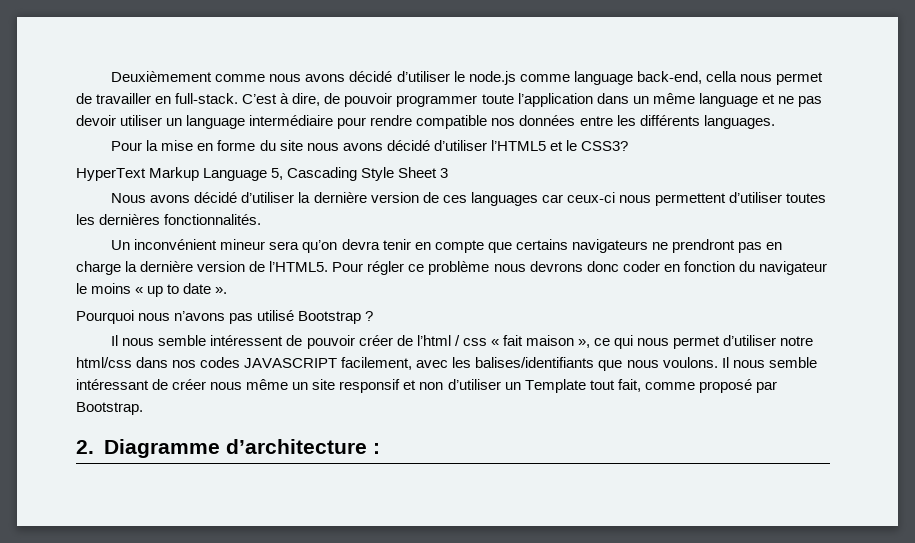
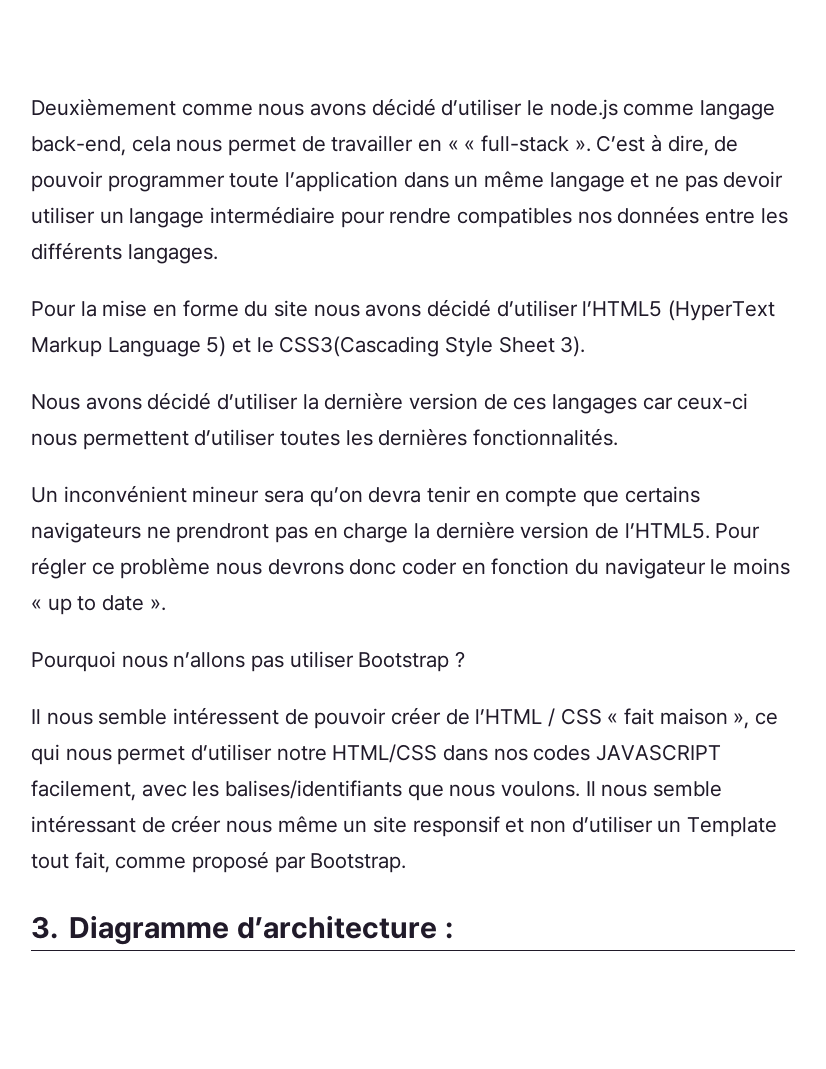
[573,71,737,85] language back-end, cella -> [700,100,776,120] [31,136,171,156] langage back-end, cela
[175,93,239,104] full-stack. -> [447,135,591,152] « « full-stack ».
[698,93,758,107] language -> [549,172,625,192] langage
[186,115,246,129] language -> [129,208,205,228] langage
[416,115,488,129] compatible -> [457,207,573,228] compatibles
[703,115,775,129] languages. -> [127,244,218,264] langages.
[549,140,628,151] [76,167,358,181] et le CSS3? // HyperText Markup Language 5, Cascading -> [668,300,776,321] [31,336,440,357] (HyperText Markup Language 5) et le CSS3(Cascading
[440,168,449,178] 3 -> [560,336,586,357] 3).
[470,192,538,206] languages -> [552,394,638,414] langages
[174,310,295,324] n’avons pas utilisé -> [173,651,354,672] n’allons pas utiliser
[416,335,487,346] l’html / css -> [475,708,602,727] l’HTML / CSS
[76,357,132,368] html/css -> [332,744,438,763] HTML/CSS
[76,440,94,454] 2. -> [31,916,58,939] 3.

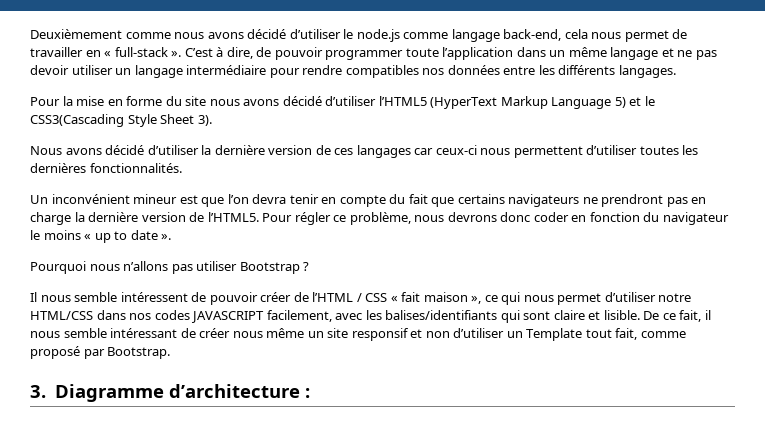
[464,140,476,151] « -> (112, 53) none
[264,487,363,507] sera qu’on -> [179,194,249,207] est que l’on
(578, 497) none -> [389,194,428,204] du fait
[120,557,211,579] problème -> [349,212,411,225] problème,
[407,781,596,801] que nous voulons. Il -> [500,310,711,323] qui sont claire et lisible. De ce fait, il

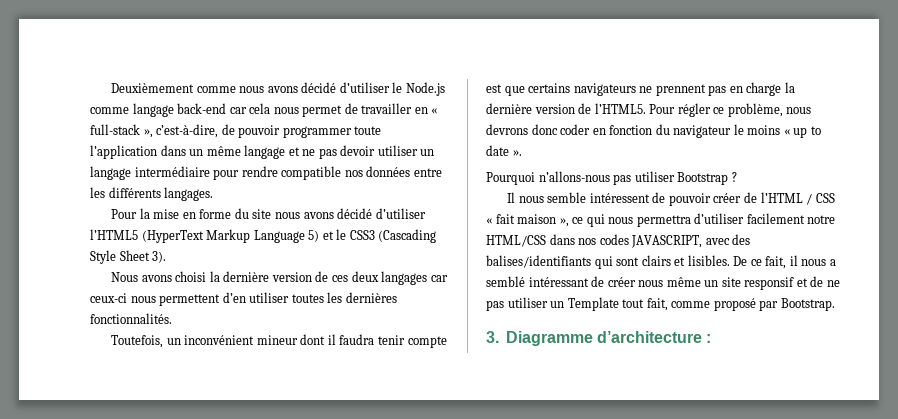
[356,29,400,42] node.js -> [405,82,445,96] Node.js
[503,29,562,41] back-end, -> [177,103,247,114] back-end car
[171,47,253,59] ». C’est à dire, -> [143,124,219,138] », c’est-à-dire,
[345,65,419,78] compatibles -> [281,166,342,180] compatible
[30,114,124,127] CSS3(Cascading -> [349,229,437,243] CSS3 (Cascading
[105,145,199,155] décidé d’utiliser -> [175,271,207,282] choisi
(354, 151) none -> [351,271,379,282] deux
[586,145,638,155] d’utiliser -> [222,292,290,303] d’en utiliser
[30,194,428,207] Un inconvénient mineur est que l’on devra tenir en compte du fait -> [111,334,447,348] [486,84,502,93] Toutefois, un inconvénient mineur dont il faudra tenir compte est
[601,194,664,207] prendront -> [655,84,706,96] prennent
[89,261,169,271] nous n’allons -> [538,171,610,182] n’allons-nous
[557,292,656,305] permet d’utiliser -> [636,213,805,227] permettra d’utiliser facilement
[191,310,640,323] JAVASCRIPT facilement, avec les balises/identifiants qui sont claire et lisible. -> [631,234,751,248] [486,255,730,269] JAVASCRIPT, avec des balises/identifiants qui sont clairs et lisibles.
[63,328,107,338] semble -> [829,259,836,266] [486,276,525,287] a semblé
[425,328,505,338] non d’utiliser -> [810,276,840,287] [486,297,548,311] de ne pas utiliser

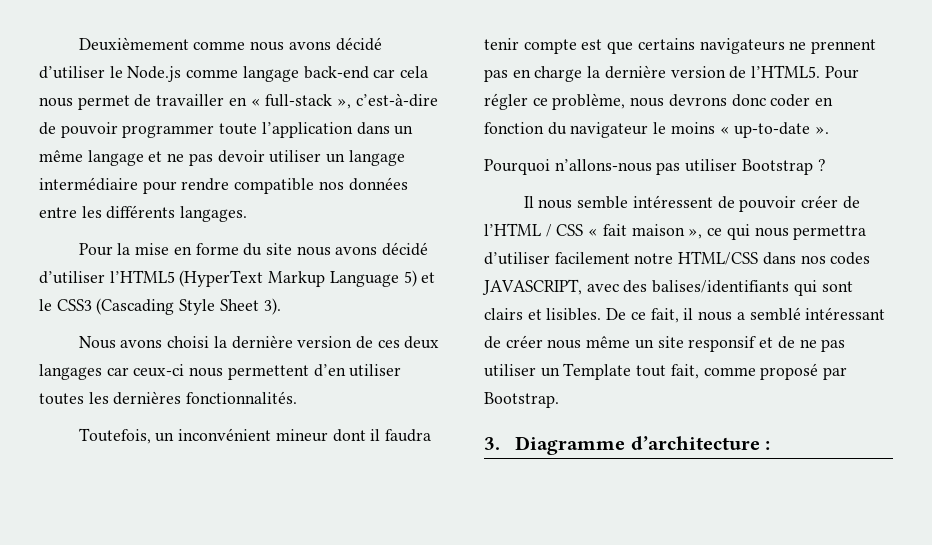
[156,124,219,138] c’est-à-dire, -> [355,93,438,107] c’est-à-dire
[793,126,821,138] [486,145,509,156] up to date -> [734,122,811,138] up-to-date

